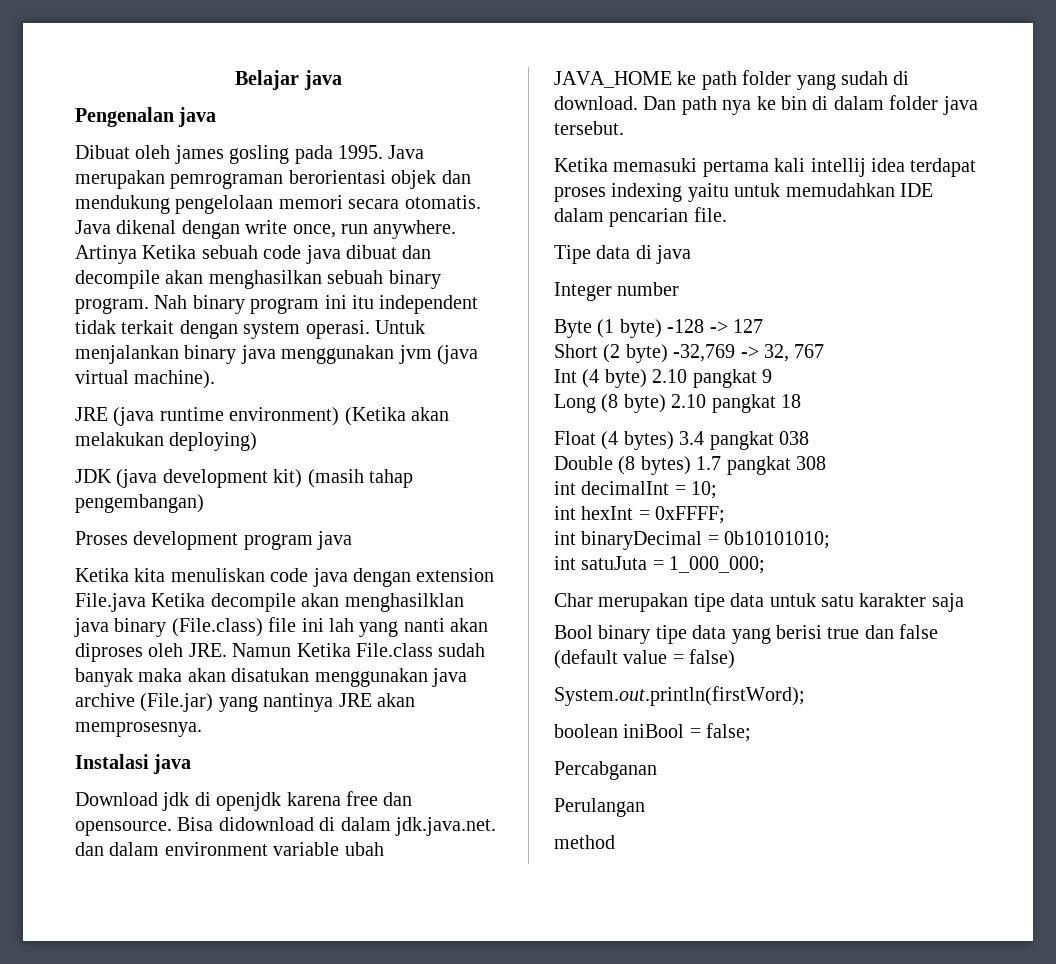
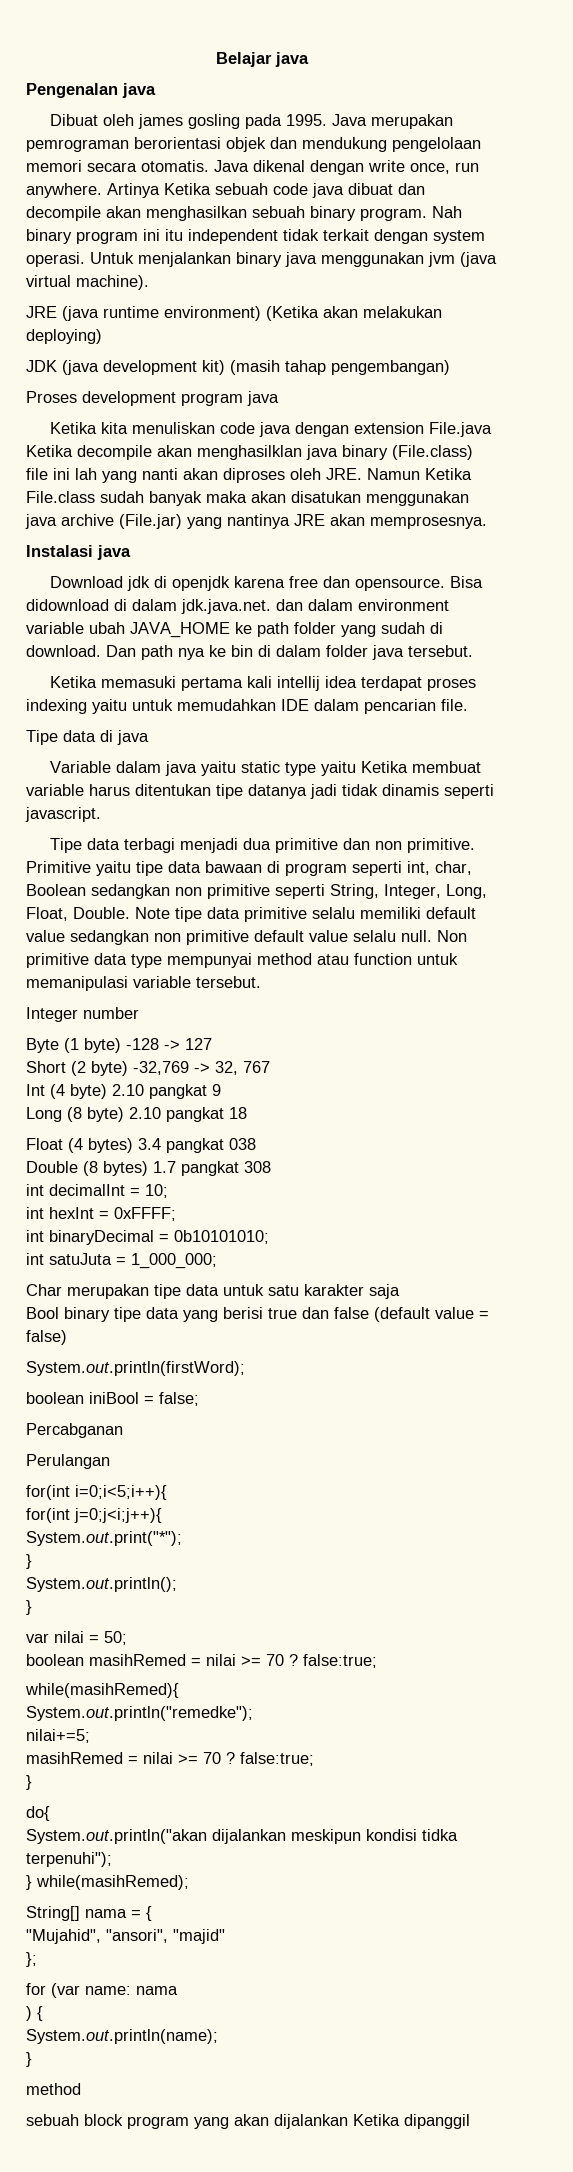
(692, 254) none -> [49,761,481,776] [26,784,494,799] [25,807,101,822] [49,838,475,853] [26,861,472,876] [26,884,487,899] [26,907,476,922] [26,930,467,945] [26,953,458,968] [26,976,261,991] // Variable dalam java yaitu static type yaitu Ketika membuat variable harus ditentukan tipe datanya jadi tidak dinamis seperti javascript. // Tipe data terbagi menjadi dua primitive dan non primitive. Primitive yaitu tipe data bawaan di program seperti int, char, Boolean sedangkan non primitive seperti String, Integer, Long, Float, Double. Note tipe data primitive selalu memiliki default value sedangkan non primitive default value selalu null. Non primitive data type mempunyai method atau function untuk memanipulasi variable tersebut.
[554,835,615,849] method -> [26,1485,167,1500] [26,1508,162,1523] [26,1531,182,1546] [26,1554,32,1569] [26,1577,177,1592] [26,1600,32,1615] [26,1631,127,1645] [26,1654,377,1668] [25,1683,179,1698] [26,1706,253,1721] [26,1729,90,1743] [26,1752,314,1766] [26,1775,32,1790] [26,1806,50,1821] [26,1829,458,1844] [26,1852,112,1867] [26,1875,189,1890] [26,1906,152,1921] [26,1929,225,1944] [26,1952,37,1967] [26,1983,178,1998] [26,2006,43,2021] [26,2029,218,2044] [26,2052,32,2067] [26,2083,81,2095] [26,2114,470,2129] for(int i=0;i<5;i++){ // for(int j=0;j<i;j++){ // System.out.print("*"); // } // System.out.println(); // } // var nilai = 50; // boolean masihRemed = nilai >= 70 ? false:true; // while(masihRemed){ // System.out.println("remedke"); // nilai+=5; // masihRemed = nilai >= 70 ? false:true; // } // do{ // System.out.println("akan dijalankan meskipun kondisi tidka terpenuhi"); // } while(masihRemed); // String[] nama = { // "Mujahid", "ansori", "majid" // }; // for (var name: nama // ) { // System.out.println(name); // } // method // sebuah block program yang akan dijalankan Ketika dipanggil

